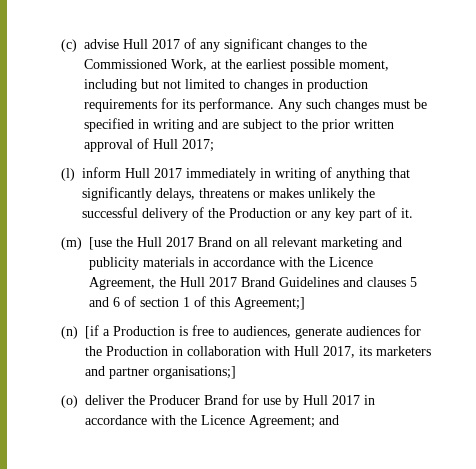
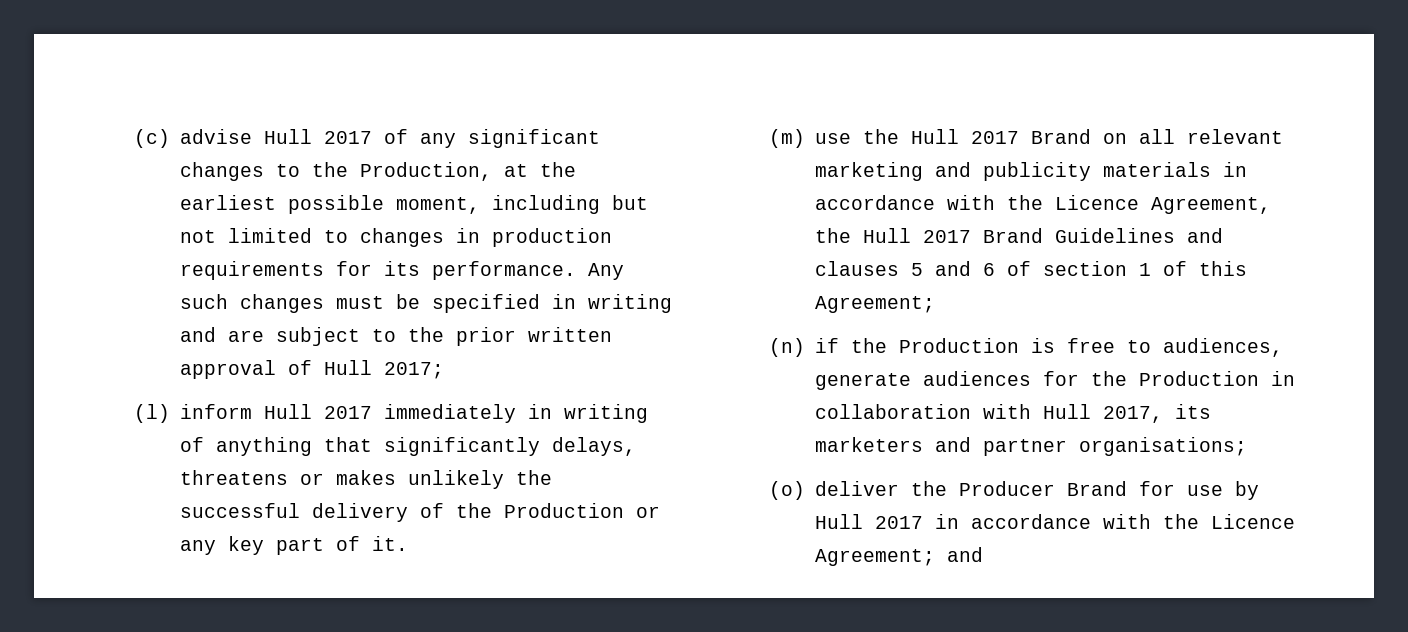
[84,59,208,71] Commissioned Work, -> [360,162,493,181] Production,
[89,237,113,250] [use -> [815,133,852,144] use
[234,297,306,310] Agreement;] -> [815,296,936,313] Agreement;
[85,325,111,339] [if a -> [815,338,888,353] if the
[153,366,237,379] organisations;] -> [1079,437,1248,456] organisations;

